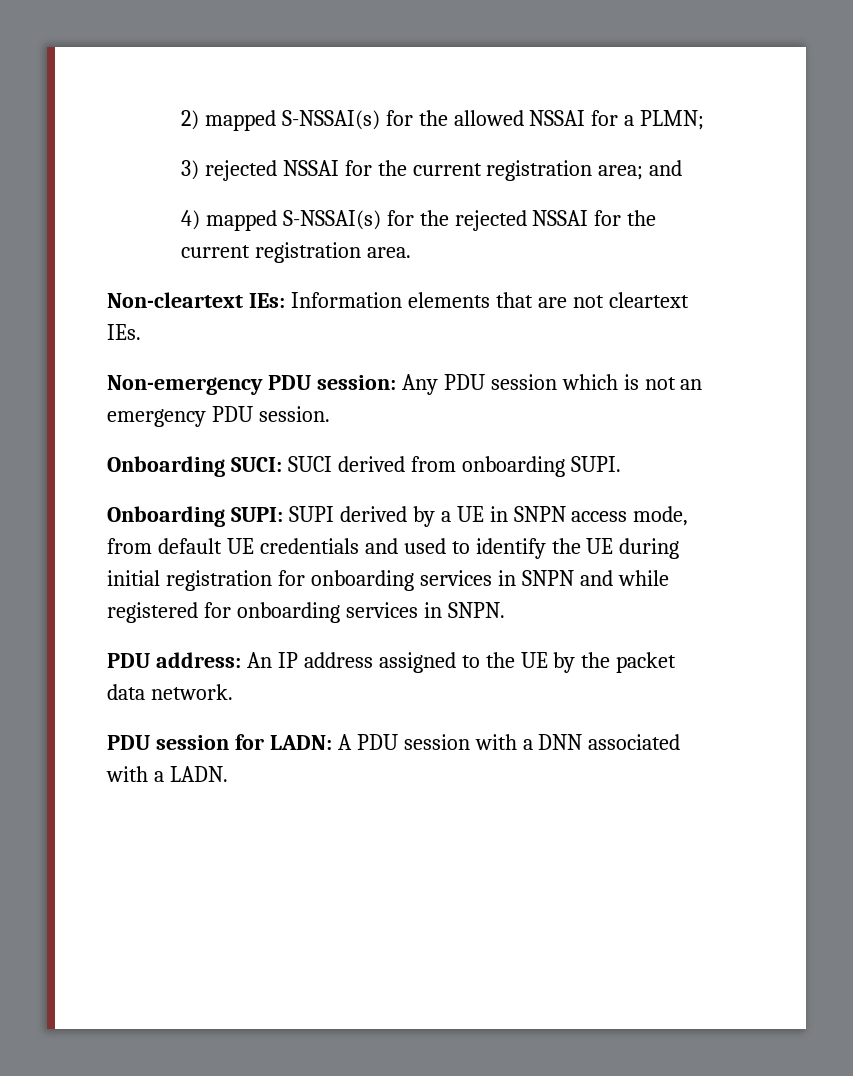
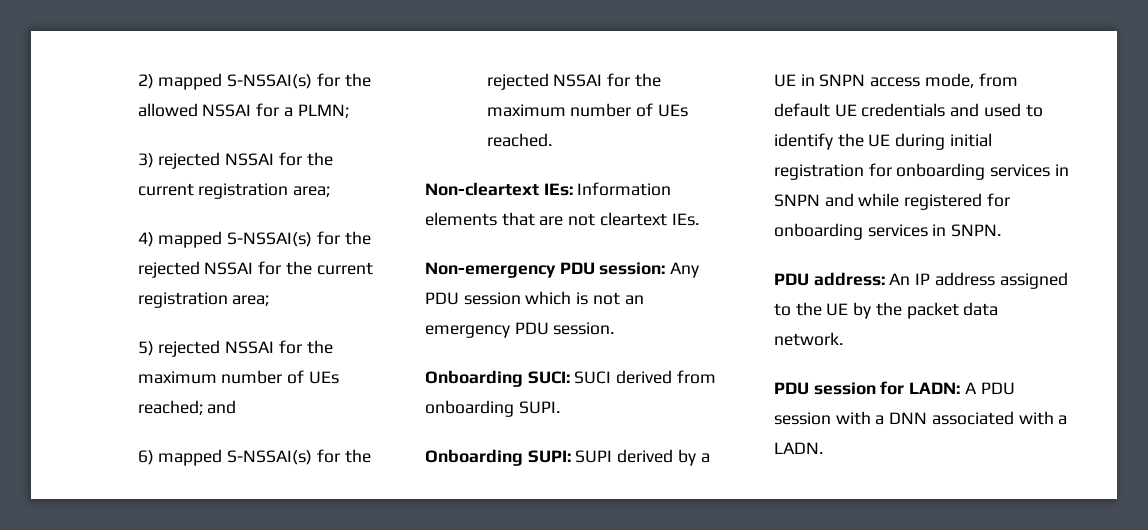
[649,160,683,176] and -> (331, 191) none
[366,247,411,258] area. -> [232,295,270,306] [137,340,333,357] [137,370,339,384] [137,400,237,415] [137,449,371,466] [486,73,661,90] [486,103,688,117] [486,133,552,147] area; // 5) rejected NSSAI for the maximum number of UEs reached; and // 6) mapped S-NSSAI(s) for the rejected NSSAI for the maximum number of UEs reached.

